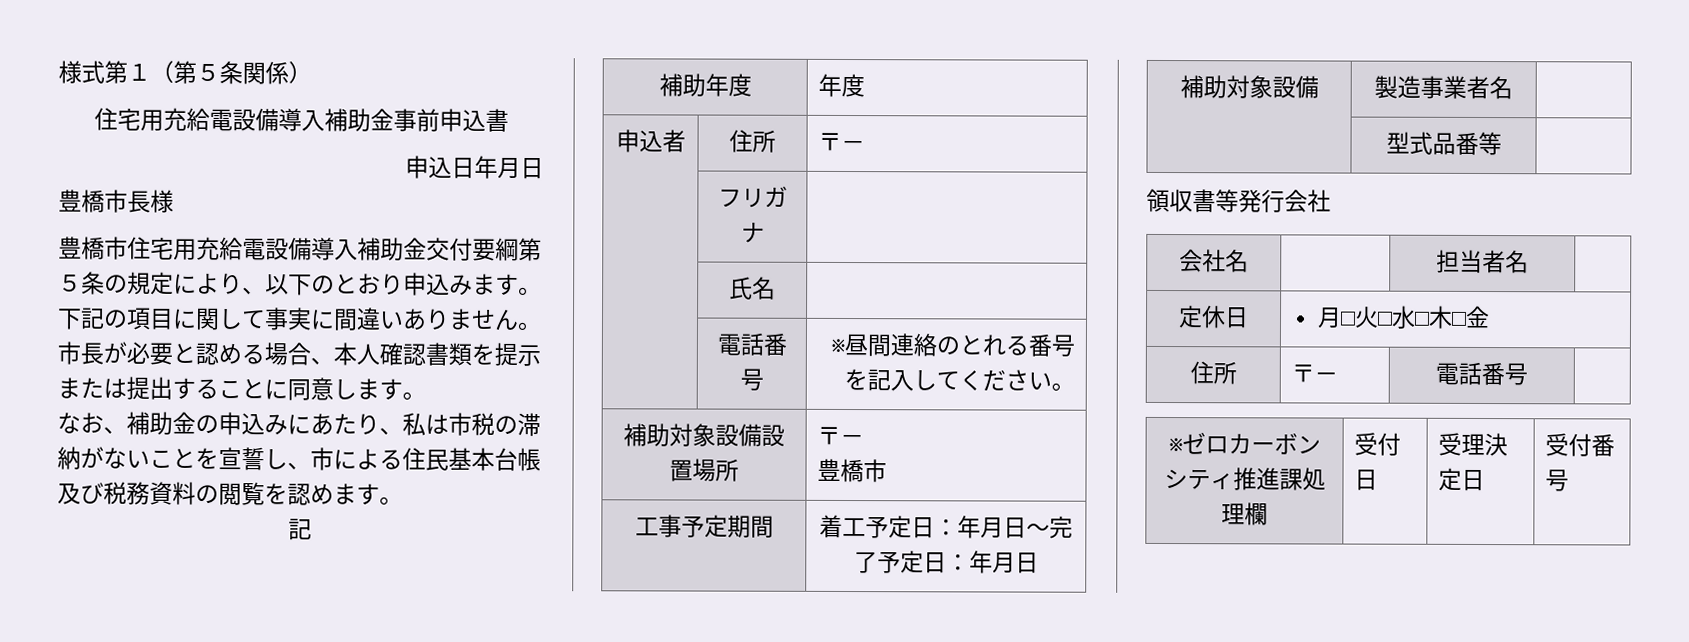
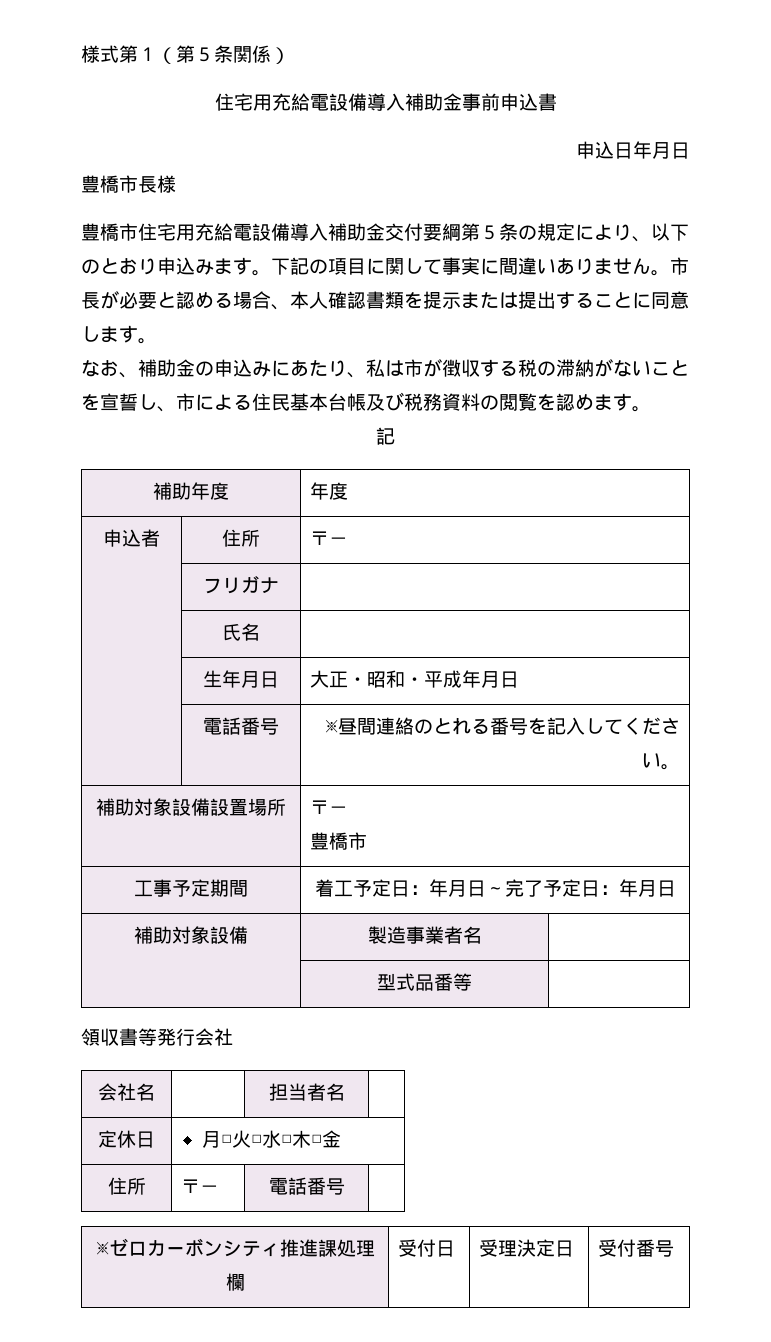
(472, 424) none -> [423,359,518,377] が徴収する
(776, 288) none -> [203,670,279,688] [309,670,519,688] // | 生年月日 | 大正・昭和・平成年月日

